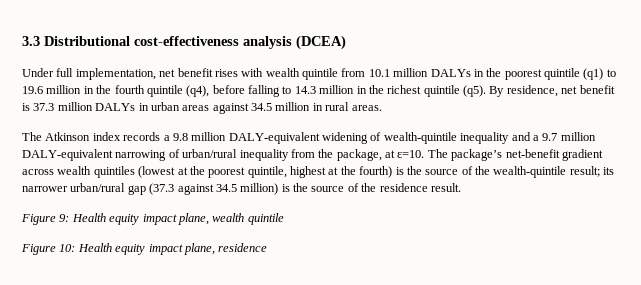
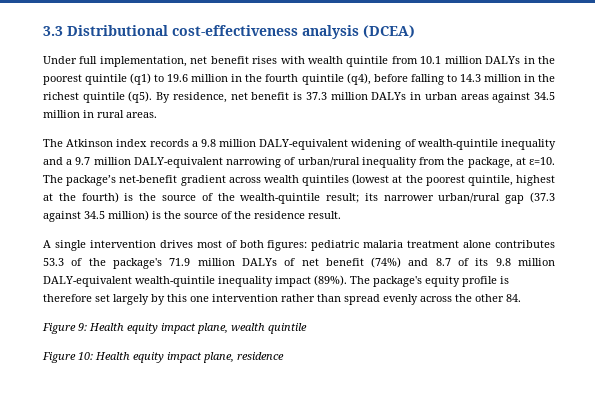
(461, 187) none -> [43,240,555,251] [43,257,555,269] [43,275,509,287] [43,294,521,305] // A single intervention drives most of both figures: pediatric malaria treatment alone contributes 53.3 of the package's 71.9 million DALYs of net benefit (74%) and 8.7 of its 9.8 million DALY-equivalent wealth-quintile inequality impact (89%). The package's equity profile is therefore set largely by this one intervention rather than spread evenly across the other 84.

